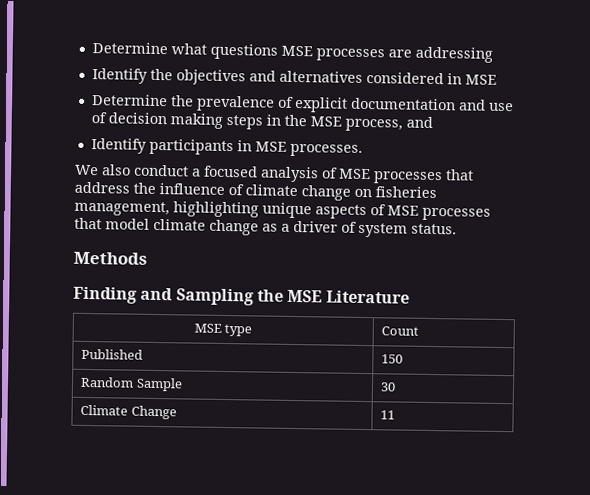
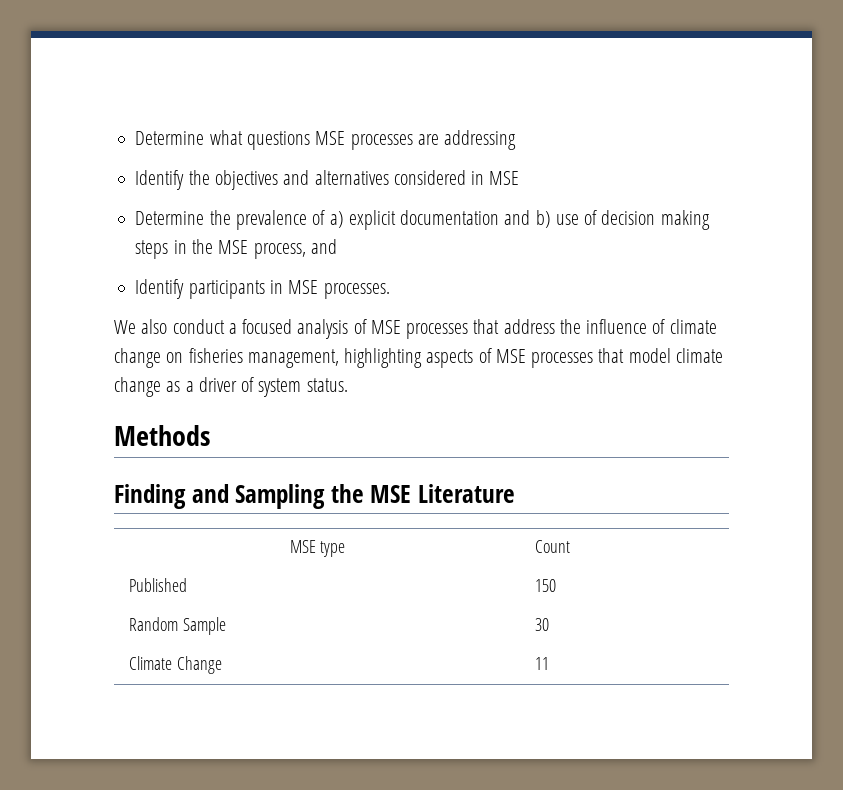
(294, 102) none -> [329,211,344,228] a)
(486, 105) none -> [535,210,551,228] b)
[262,202,312,219] unique -> (423, 358) none

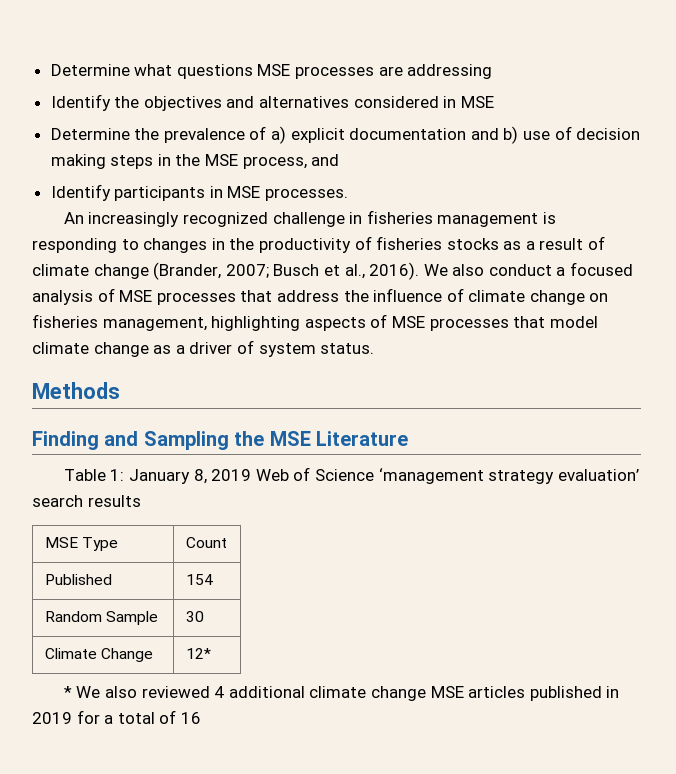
(390, 291) none -> [63,210,556,227] [32,236,606,253] [32,262,420,280] An increasingly recognized challenge in fisheries management is responding to changes in the productivity of fisheries stocks as a result of climate change (Brander, 2007; Busch et al., 2016).
[289,540,346,557] // MSE type -> [63,467,639,484] [32,495,141,507] [44,537,119,551] // Table 1: January 8, 2019 Web of Science ‘management strategy evaluation’ search results // MSE Type
[534,579,556,592] 150 -> [185,574,213,585] 154
[534,657,549,670] 11 -> [185,648,211,659] [63,686,620,701] [32,710,201,724] 12* // * We also reviewed 4 additional climate change MSE articles published in 2019 for a total of 16

